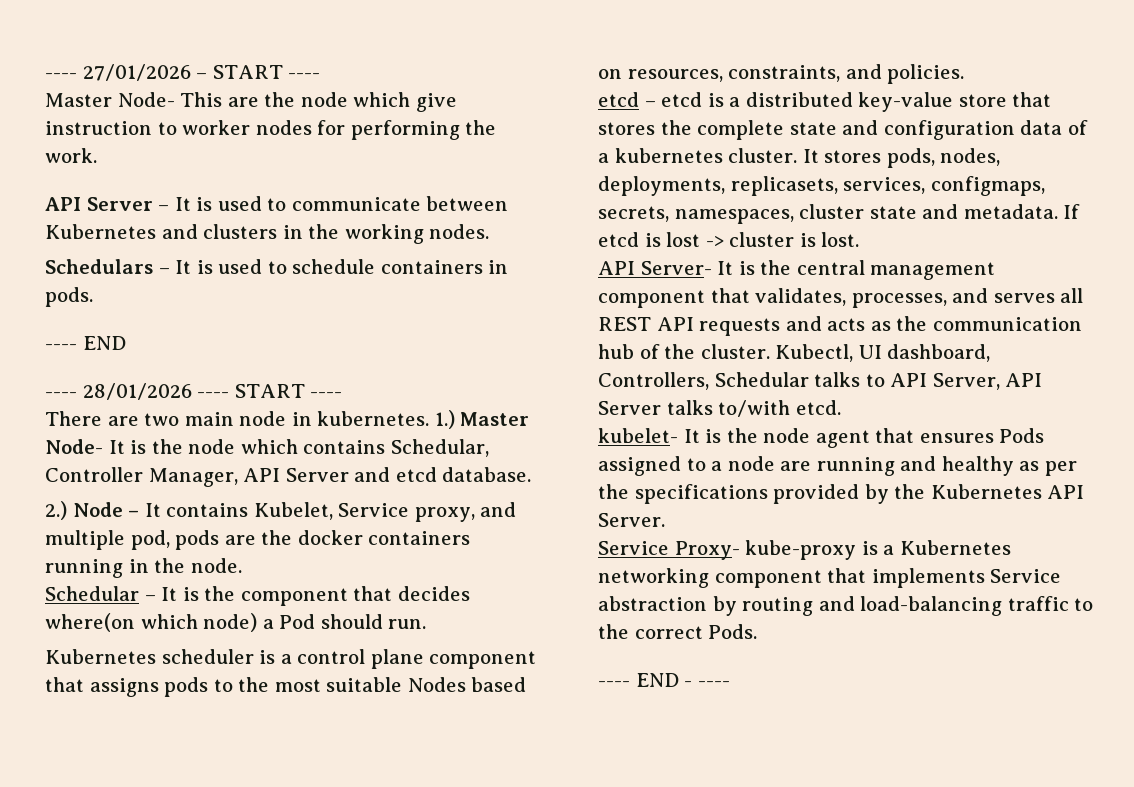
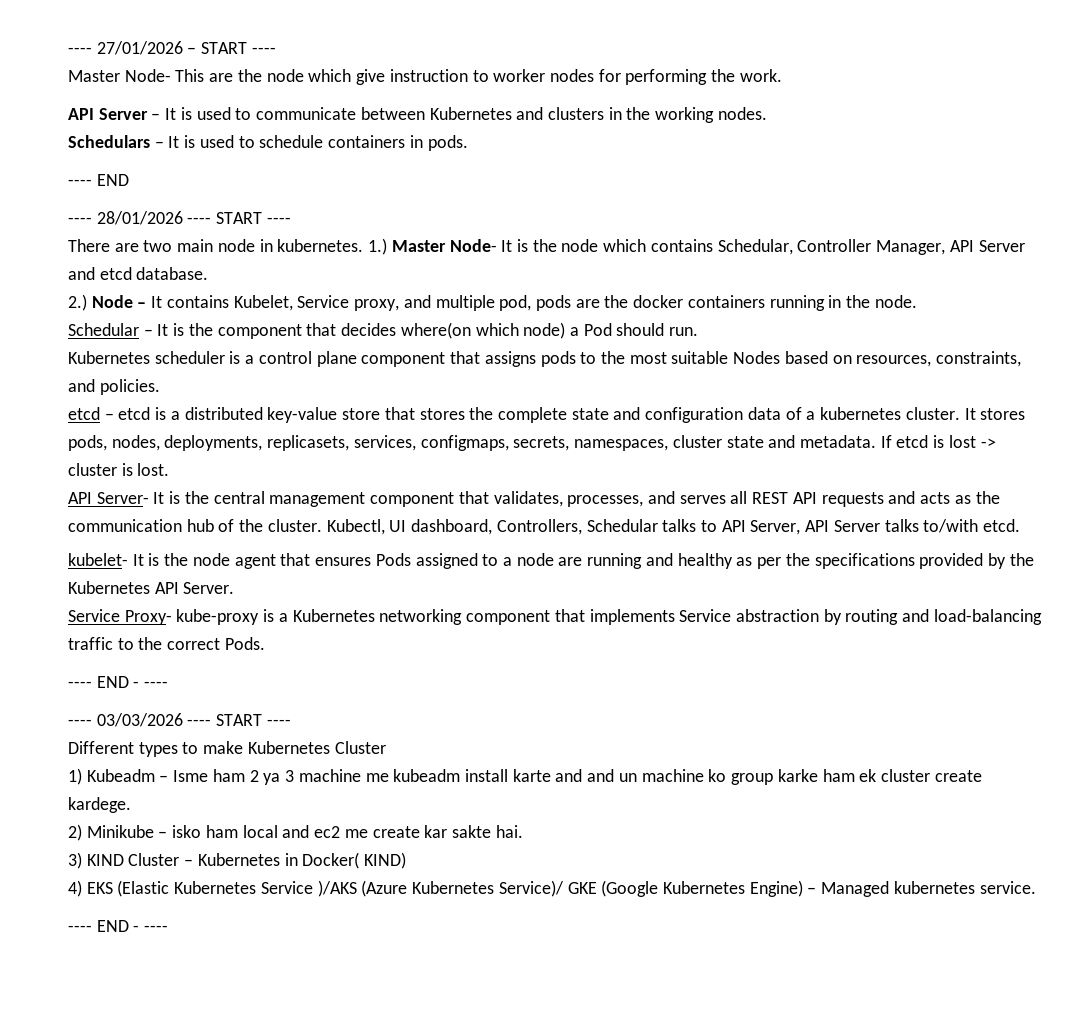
(730, 684) none -> [68,713,291,727] [68,741,386,757] [68,768,982,785] [68,797,131,813] [68,824,523,841] [68,852,407,869] [68,880,1036,897] [68,920,169,932] // ---- 03/03/2026 ---- START ---- // Different types to make Kubernetes Cluster // 1) Kubeadm – Isme ham 2 ya 3 machine me kubeadm install karte and and un machine ko group karke ham ek cluster create kardege. // 2) Minikube – isko ham local and ec2 me create kar sakte hai. // 3) KIND Cluster – Kubernetes in Docker( KIND) // 4) EKS (Elastic Kubernetes Service )/AKS (Azure Kubernetes Service)/ GKE (Google Kubernetes Engine) – Managed kubernetes service. // ---- END - ----

